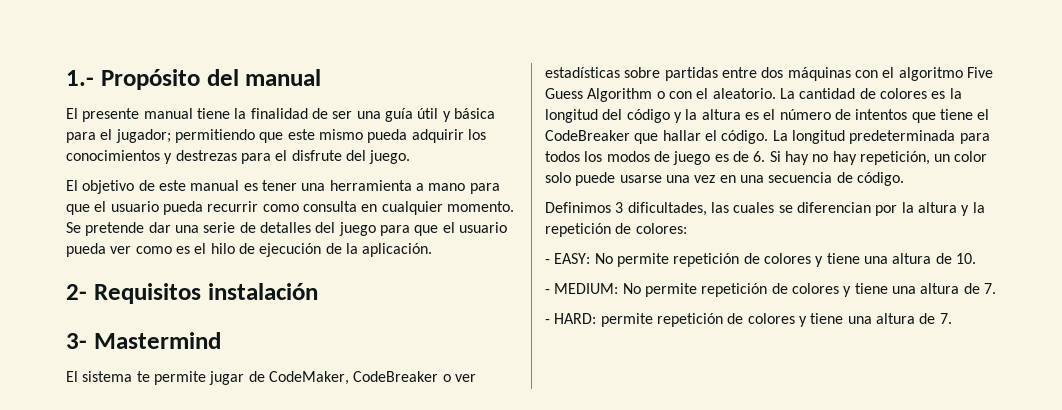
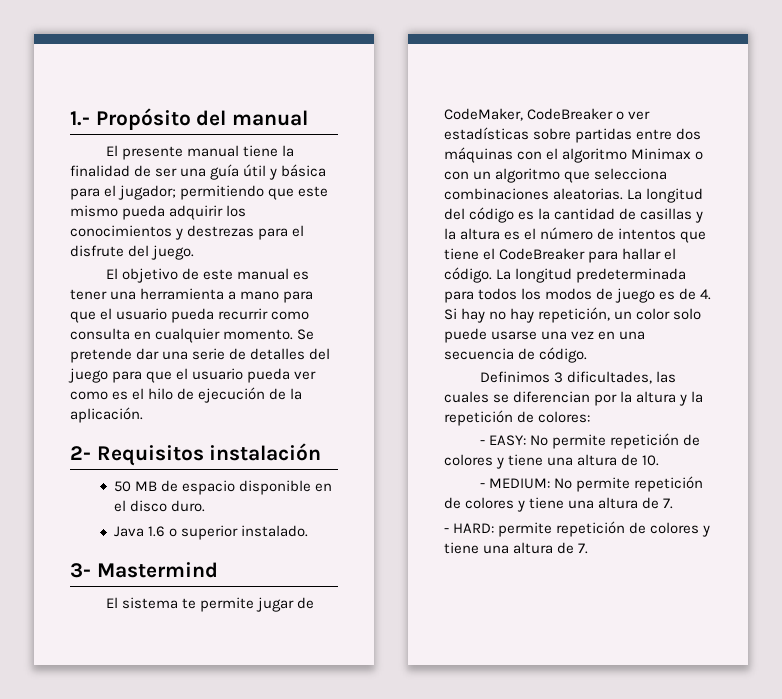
(318, 291) none -> [114,480,333,495] [114,500,206,512] [114,525,309,540] // 50 MB de espacio disponible en el disco duro. // Java 1.6 o superior instalado.
[966,67,993,78] [545,88,962,102] [545,109,670,123] Five Guess Algorithm o con el aleatorio. La cantidad de colores es la longitud del código -> [631,148,704,160] [444,168,668,183] [444,188,704,203] [444,207,693,223] Minimax o con un algoritmo que selecciona combinaciones aleatorias. La longitud del código es la cantidad de casillas
[634,133,659,144] que -> [588,251,619,263] para
[753,151,766,162] 6. -> [700,289,712,300] 4.

